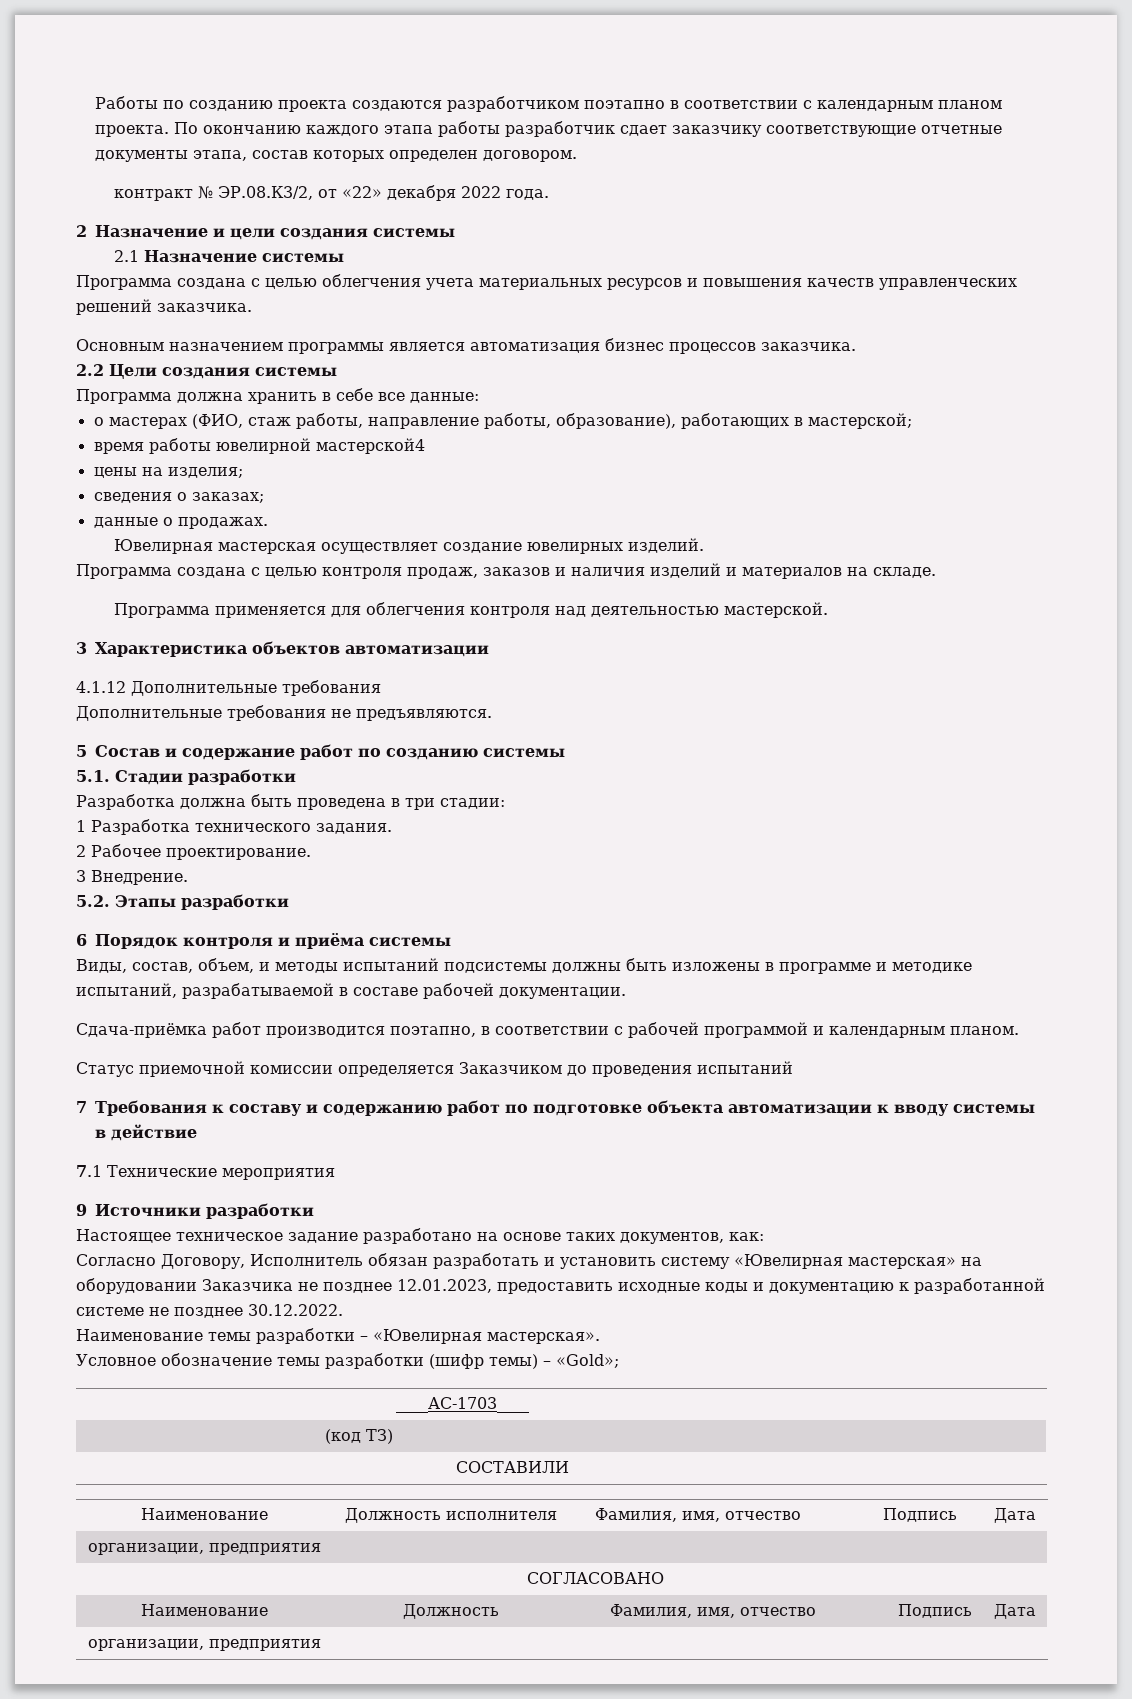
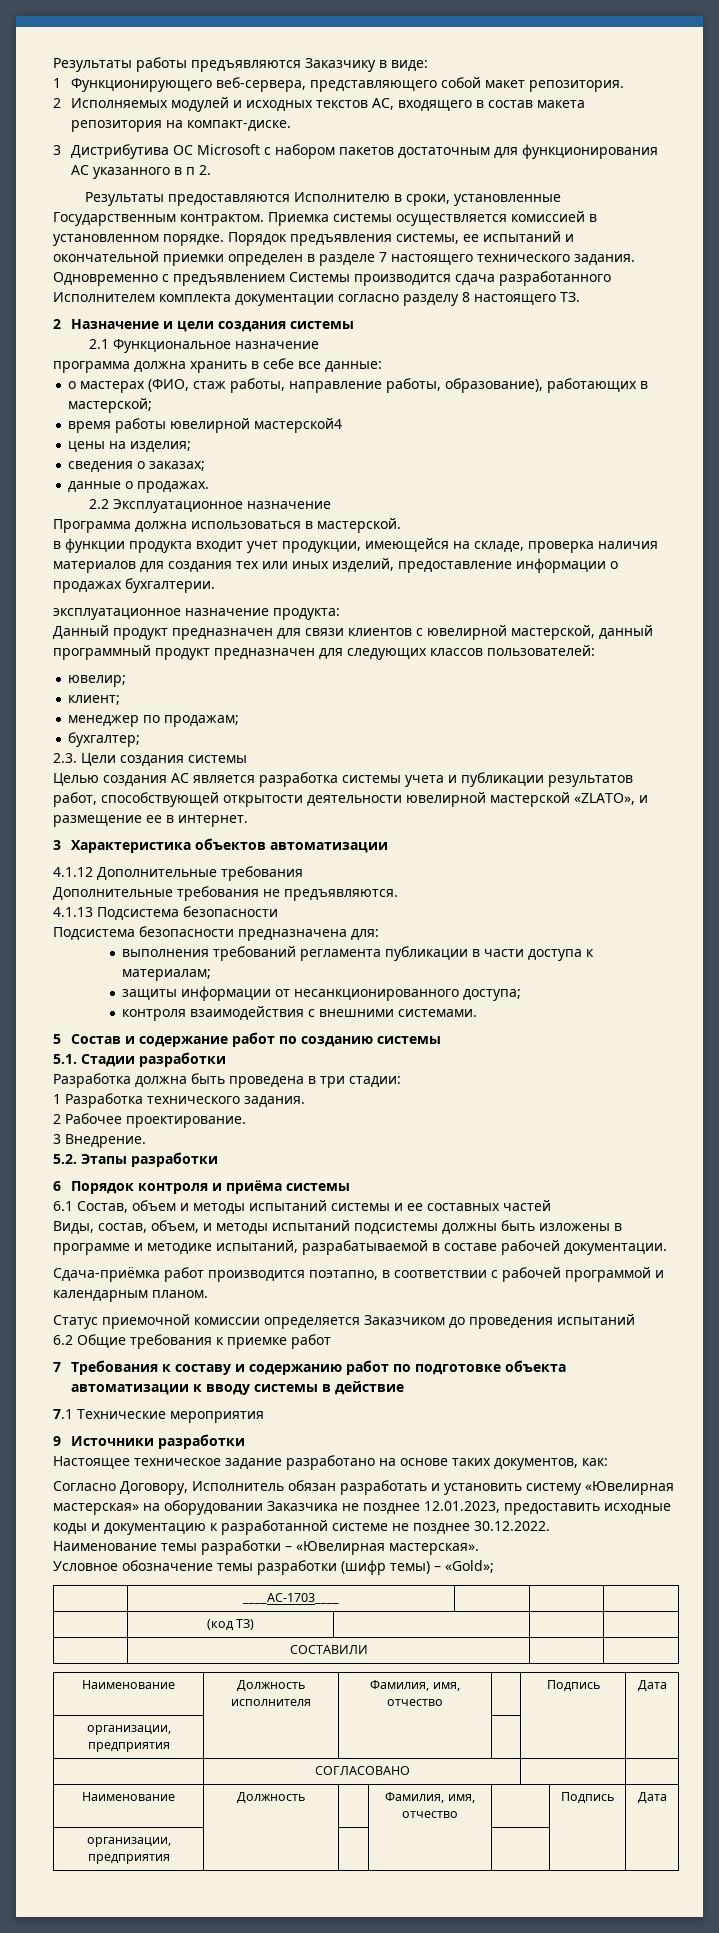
[94,96,1002,112] [94,121,1002,137] [94,150,577,162] [113,185,549,201] Работы по созданию проекта создаются разработчиком поэтапно в соответствии с календарным планом проекта. По окончанию каждого этапа работы разработчик сдает заказчику соответствующие отчетные документы этапа, состав которых определен договором. // контракт № ЭР.08.К3/2, от «22» декабря 2022 года. -> [53,57,428,72] [53,77,624,92] [53,97,585,112] [70,120,291,132] [53,144,658,159] [70,165,211,179] [85,192,562,206] [53,211,597,226] [53,231,574,246] [53,251,635,266] [53,271,611,286] [53,292,580,306] Результаты работы предъявляются Заказчику в виде: // 1 Функционирующего веб-сервера, представляющего собой макет репозитория. // 2 Исполняемых модулей и исходных текстов АС, входящего в состав макета репозитория на компакт-диске. // 3 Дистрибутива ОС Microsoft c набором пакетов достаточным для функционирования АС указанного в п 2. // Результаты предоставляются Исполнителю в сроки, установленные Государственным контрактом. Приемка системы осуществляется комиссией в установленном порядке. Порядок предъявления системы, ее испытаний и окончательной приемки определен в разделе 7 настоящего технического задания. Одновременно с предъявлением Системы производится сдача разработанного Исполнителем комплекта документации согласно разделу 8 настоящего ТЗ.
[143,250,344,263] [76,274,1017,290] [76,299,252,315] [76,338,856,354] [76,364,337,379] [76,389,172,404] Назначение системы // Программа создана с целью облегчения учета материальных ресурсов и повышения качеств управленческих решений заказчика. // Основным назначением программы является автоматизация бизнес процессов заказчика. // 2.2 Цели создания системы // Программа -> [112,339,319,353] [53,361,130,373] Функциональное назначение // программа
[113,538,704,554] [76,563,936,579] [113,602,828,618] Ювелирная мастерская осуществляет создание ювелирных изделий. // Программа создана с целью контроля продаж, заказов и наличия изделий и материалов на складе. // Программа применяется для облегчения контроля над деятельностью мастерской. -> [88,499,331,513] [53,518,401,533] [53,538,658,553] [53,558,618,573] [53,578,215,593] [53,608,340,620] [53,625,653,640] [53,645,595,660] [68,675,127,687] [68,695,121,705] [68,715,240,727] [68,732,141,747] [53,753,247,766] [53,772,633,787] [53,792,648,807] [53,815,248,827] 2.2 Эксплуатационное назначение // Программа должна использоваться в мастерской. // в функции продукта входит учет продукции, имеющейся на складе, проверка наличия материалов для создания тех или иных изделий, предоставление информации о продажах бухгалтерии. // эксплуатационное назначение продукта: // Данный продукт предназначен для связи клиентов с ювелирной мастерской, данный программный продукт предназначен для следующих классов пользователей: // ювелир; // клиент; // менеджер по продажам; // бухгалтер; // 2.3. Цели создания системы // Целью создания АС является разработка системы учета и публикации результатов работ, способствующей открытости деятельности ювелирной мастерской «ZLATO», и размещение ее в интернет.
(492, 715) none -> [53,906,278,920] [53,926,379,941] [122,946,595,961] [122,969,212,981] [122,986,522,1001] [122,1006,478,1021] // 4.1.13 Подсистема безопасности // Подсистема безопасности предназначена для: // выполнения требований регламента публикации в части доступа к материалам; // защиты информации от несанкционированного доступа; // контроля взаимодействия с внешними системами.
(451, 941) none -> [53,1200,551,1214] // 6.1 Состав, объем и методы испытаний системы и ее составных частей
(793, 1067) none -> [53,1334,331,1349] // 6.2 Общие требования к приемке работ

